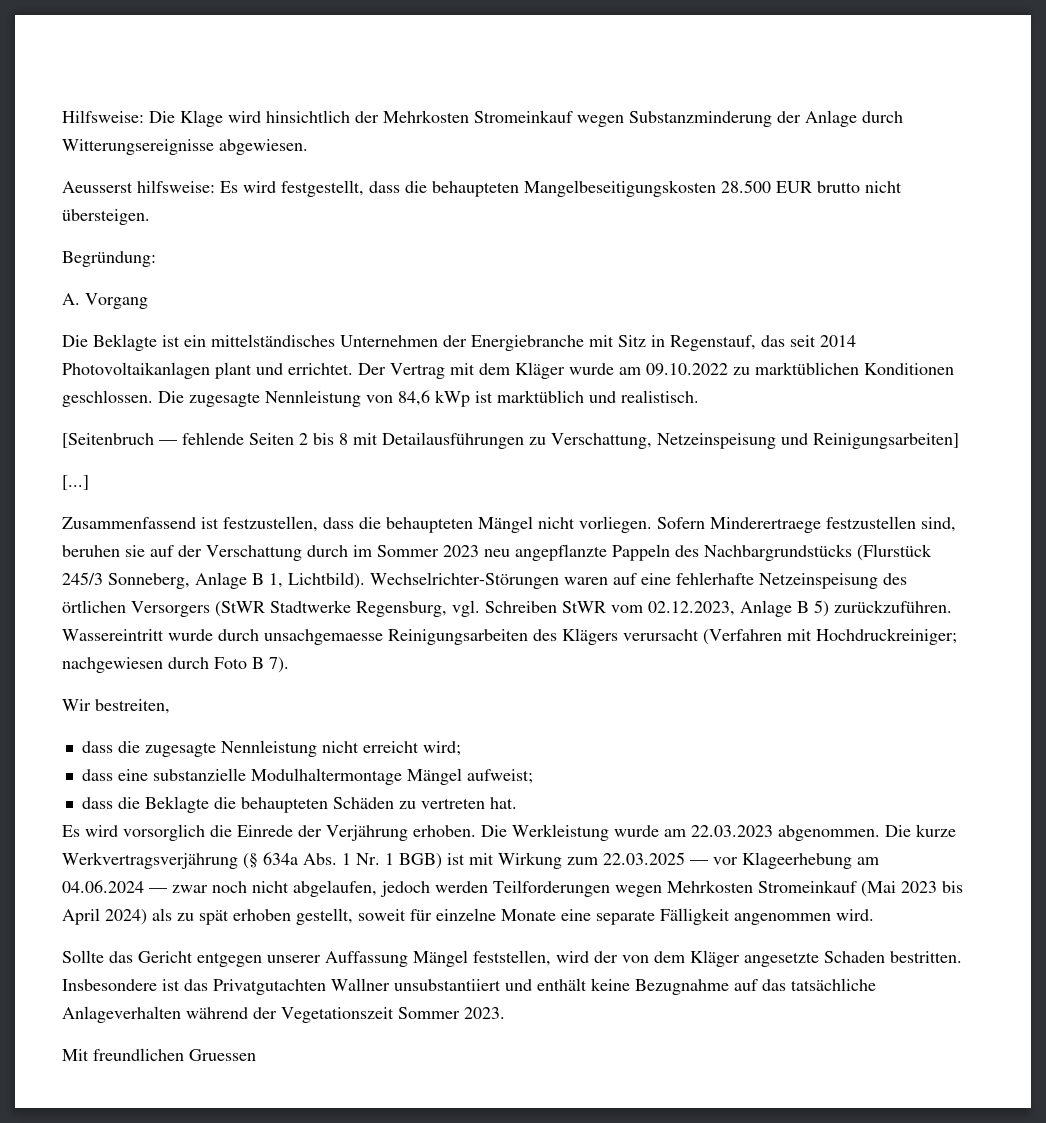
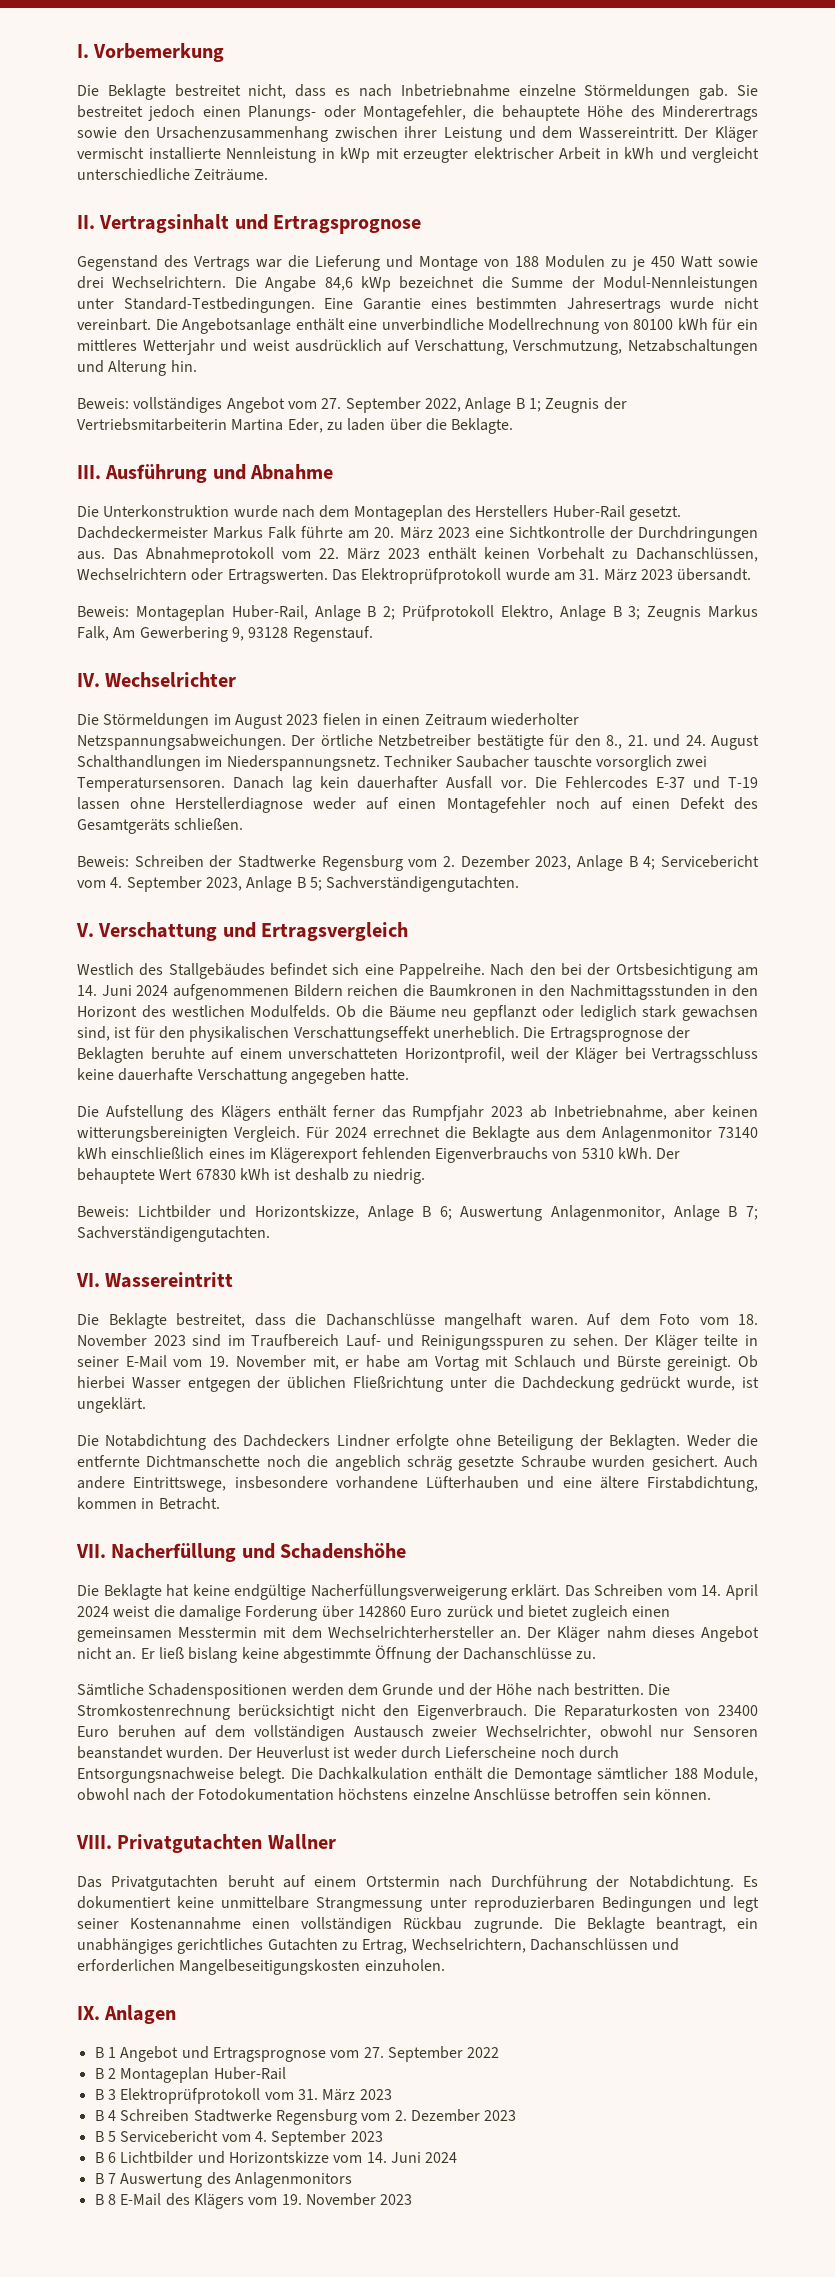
[62,110,903,127] [62,139,308,155] [62,180,902,197] [62,209,150,225] [62,251,156,267] [62,293,148,309] [62,334,856,351] [62,362,954,379] [62,390,699,407] [62,432,959,449] [62,475,89,490] [62,516,956,533] [62,544,932,561] [62,572,907,589] [62,600,952,617] [62,628,957,645] [62,657,289,673] [62,699,170,714] [81,740,461,757] [81,768,533,785] [81,796,517,813] [62,824,956,841] [62,852,879,869] [62,880,963,897] [62,908,874,925] [62,950,962,967] [62,978,876,995] [62,1006,505,1023] [62,1048,256,1061] Hilfsweise: Die Klage wird hinsichtlich der Mehrkosten Stromeinkauf wegen Substanzminderung der Anlage durch Witterungsereignisse abgewiesen. // Aeusserst hilfsweise: Es wird festgestellt, dass die behaupteten Mangelbeseitigungskosten 28.500 EUR brutto nicht übersteigen. // Begründung: // A. Vorgang // Die Beklagte ist ein mittelständisches Unternehmen der Energiebranche mit Sitz in Regenstauf, das seit 2014 Photovoltaikanlagen plant und errichtet. Der Vertrag mit dem Kläger wurde am 09.10.2022 zu marktüblichen Konditionen geschlossen. Die zugesagte Nennleistung von 84,6 kWp ist marktüblich und realistisch. // [Seitenbruch — fehlende Seiten 2 bis 8 mit Detailausführungen zu Verschattung, Netzeinspeisung und Reinigungsarbeiten] // [...] // Zusammenfassend ist festzustellen, dass die behaupteten Mängel nicht vorliegen. Sofern Minderertraege festzustellen sind, beruhen sie auf der Verschattung durch im Sommer 2023 neu angepflanzte Pappeln des Nachbargrundstücks (Flurstück 245/3 Sonneberg, Anlage B 1, Lichtbild). Wechselrichter-Störungen waren auf eine fehlerhafte Netzeinspeisung des örtlichen Versorgers (StWR Stadtwerke Regensburg, vgl. Schreiben StWR vom 02.12.2023, Anlage B 5) zurückzuführen. Wassereintritt wurde durch unsachgemaesse Reinigungsarbeiten des Klägers verursacht (Verfahren mit Hochdruckreiniger; nachgewiesen durch Foto B 7). // Wir bestreiten, // dass die zugesagte Nennleistung nicht erreicht wird; // dass eine substanzielle Modulhaltermontage Mängel aufweist; // dass die Beklagte die behaupteten Schäden zu vertreten hat. // Es wird vorsorglich die Einrede der Verjährung erhoben. Die Werkleistung wurde am 22.03.2023 abgenommen. Die kurze Werkvertragsverjährung (§ 634a Abs. 1 Nr. 1 BGB) ist mit Wirkung zum 22.03.2025 — vor Klageerhebung am 04.06.2024 — zwar noch nicht abgelaufen, jedoch werden Teilforderungen wegen Mehrkosten Stromeinkauf (Mai 2023 bis April 2024) als zu spät erhoben gestellt, soweit für einzelne Monate eine separate Fälligkeit angenommen wird. // Sollte das Gericht entgegen unserer Auffassung Mängel feststellen, wird der von dem Kläger angesetzte Schaden bestritten. Insbesondere ist das Privatgutachten Wallner unsubstantiiert und enthält keine Bezugnahme auf das tatsächliche Anlageverhalten während der Vegetationszeit Sommer 2023. // Mit freundlichen Gruessen -> [77,43,225,62] [77,84,758,100] [77,105,759,121] [77,126,759,142] [77,147,759,163] [77,168,269,181] [77,214,422,234] [77,255,758,271] [77,276,759,292] [77,297,759,313] [77,318,758,334] [77,339,758,355] [77,360,197,376] [77,397,627,413] [77,418,514,434] [77,464,334,483] [77,505,681,521] [77,526,758,542] [77,547,758,563] [77,568,752,584] [77,605,758,621] [77,626,373,642] [77,672,237,687] [77,713,579,729] [77,734,760,750] [77,755,708,771] [77,776,759,792] [77,797,759,813] [77,818,244,834] [77,855,760,871] [77,876,520,892] [76,922,409,941] [77,963,758,979] [77,984,758,1000] [77,1005,758,1021] [77,1026,690,1042] [77,1047,758,1063] [77,1068,410,1084] [77,1105,758,1121] [77,1126,758,1142] [77,1147,681,1163] [77,1168,426,1184] [77,1205,758,1221] [77,1226,270,1242] [76,1272,234,1288] [77,1313,758,1329] [77,1334,759,1350] [77,1355,759,1371] [77,1376,760,1392] [77,1397,146,1413] [77,1434,759,1450] [77,1455,759,1471] [77,1476,758,1492] [77,1497,220,1510] [76,1543,407,1562] [77,1584,758,1600] [77,1605,670,1621] [77,1626,759,1642] [77,1645,597,1663] [77,1683,671,1699] [77,1704,758,1720] [77,1725,759,1741] [77,1746,619,1759] [77,1767,759,1783] [77,1788,711,1801] [76,1834,336,1853] [77,1875,758,1891] [77,1896,759,1912] [77,1917,758,1933] [77,1938,680,1954] [77,1959,445,1975] [77,2005,177,2024] [94,2046,500,2062] [94,2067,286,2083] [94,2088,392,2104] [94,2109,517,2125] [94,2130,383,2146] [94,2151,458,2164] [94,2172,352,2188] [94,2193,413,2209] I. Vorbemerkung // Die Beklagte bestreitet nicht, dass es nach Inbetriebnahme einzelne Störmeldungen gab. Sie bestreitet jedoch einen Planungs- oder Montagefehler, die behauptete Höhe des Minderertrags sowie den Ursachenzusammenhang zwischen ihrer Leistung und dem Wassereintritt. Der Kläger vermischt installierte Nennleistung in kWp mit erzeugter elektrischer Arbeit in kWh und vergleicht unterschiedliche Zeiträume. // II. Vertragsinhalt und Ertragsprognose // Gegenstand des Vertrags war die Lieferung und Montage von 188 Modulen zu je 450 Watt sowie drei Wechselrichtern. Die Angabe 84,6 kWp bezeichnet die Summe der Modul-Nennleistungen unter Standard-Testbedingungen. Eine Garantie eines bestimmten Jahresertrags wurde nicht vereinbart. Die Angebotsanlage enthält eine unverbindliche Modellrechnung von 80100 kWh für ein mittleres Wetterjahr und weist ausdrücklich auf Verschattung, Verschmutzung, Netzabschaltungen und Alterung hin. // Beweis: vollständiges Angebot vom 27. September 2022, Anlage B 1; Zeugnis der Vertriebsmitarbeiterin Martina Eder, zu laden über die Beklagte. // III. Ausführung und Abnahme // Die Unterkonstruktion wurde nach dem Montageplan des Herstellers Huber-Rail gesetzt. Dachdeckermeister Markus Falk führte am 20. März 2023 eine Sichtkontrolle der Durchdringungen aus. Das Abnahmeprotokoll vom 22. März 2023 enthält keinen Vorbehalt zu Dachanschlüssen, Wechselrichtern oder Ertragswerten. Das Elektroprüfprotokoll wurde am 31. März 2023 übersandt. // Beweis: Montageplan Huber-Rail, Anlage B 2; Prüfprotokoll Elektro, Anlage B 3; Zeugnis Markus Falk, Am Gewerbering 9, 93128 Regenstauf. // IV. Wechselrichter // Die Störmeldungen im August 2023 fielen in einen Zeitraum wiederholter Netzspannungsabweichungen. Der örtliche Netzbetreiber bestätigte für den 8., 21. und 24. August Schalthandlungen im Niederspannungsnetz. Techniker Saubacher tauschte vorsorglich zwei Temperatursensoren. Danach lag kein dauerhafter Ausfall vor. Die Fehlercodes E-37 und T-19 lassen ohne Herstellerdiagnose weder auf einen Montagefehler noch auf einen Defekt des Gesamtgeräts schließen. // Beweis: Schreiben der Stadtwerke Regensburg vom 2. Dezember 2023, Anlage B 4; Servicebericht vom 4. September 2023, Anlage B 5; Sachverständigengutachten. // V. Verschattung und Ertragsvergleich // Westlich des Stallgebäudes befindet sich eine Pappelreihe. Nach den bei der Ortsbesichtigung am 14. Juni 2024 aufgenommenen Bildern reichen die Baumkronen in den Nachmittagsstunden in den Horizont des westlichen Modulfelds. Ob die Bäume neu gepflanzt oder lediglich stark gewachsen sind, ist für den physikalischen Verschattungseffekt unerheblich. Die Ertragsprognose der Beklagten beruhte auf einem unverschatteten Horizontprofil, weil der Kläger bei Vertragsschluss keine dauerhafte Verschattung angegeben hatte. // Die Aufstellung des Klägers enthält ferner das Rumpfjahr 2023 ab Inbetriebnahme, aber keinen witterungsbereinigten Vergleich. Für 2024 errechnet die Beklagte aus dem Anlagenmonitor 73140 kWh einschließlich eines im Klägerexport fehlenden Eigenverbrauchs von 5310 kWh. Der behauptete Wert 67830 kWh ist deshalb zu niedrig. // Beweis: Lichtbilder und Horizontskizze, Anlage B 6; Auswertung Anlagenmonitor, Anlage B 7; Sachverständigengutachten. // VI. Wassereintritt // Die Beklagte bestreitet, dass die Dachanschlüsse mangelhaft waren. Auf dem Foto vom 18. November 2023 sind im Traufbereich Lauf- und Reinigungsspuren zu sehen. Der Kläger teilte in seiner E-Mail vom 19. November mit, er habe am Vortag mit Schlauch und Bürste gereinigt. Ob hierbei Wasser entgegen der üblichen Fließrichtung unter die Dachdeckung gedrückt wurde, ist ungeklärt. // Die Notabdichtung des Dachdeckers Lindner erfolgte ohne Beteiligung der Beklagten. Weder die entfernte Dichtmanschette noch die angeblich schräg gesetzte Schraube wurden gesichert. Auch andere Eintrittswege, insbesondere vorhandene Lüfterhauben und eine ältere Firstabdichtung, kommen in Betracht. // VII. Nacherfüllung und Schadenshöhe // Die Beklagte hat keine endgültige Nacherfüllungsverweigerung erklärt. Das Schreiben vom 14. April 2024 weist die damalige Forderung über 142860 Euro zurück und bietet zugleich einen gemeinsamen Messtermin mit dem Wechselrichterhersteller an. Der Kläger nahm dieses Angebot nicht an. Er ließ bislang keine abgestimmte Öffnung der Dachanschlüsse zu. // Sämtliche Schadenspositionen werden dem Grunde und der Höhe nach bestritten. Die Stromkostenrechnung berücksichtigt nicht den Eigenverbrauch. Die Reparaturkosten von 23400 Euro beruhen auf dem vollständigen Austausch zweier Wechselrichter, obwohl nur Sensoren beanstandet wurden. Der Heuverlust ist weder durch Lieferscheine noch durch Entsorgungsnachweise belegt. Die Dachkalkulation enthält die Demontage sämtlicher 188 Module, obwohl nach der Fotodokumentation höchstens einzelne Anschlüsse betroffen sein können. // VIII. Privatgutachten Wallner // Das Privatgutachten beruht auf einem Ortstermin nach Durchführung der Notabdichtung. Es dokumentiert keine unmittelbare Strangmessung unter reproduzierbaren Bedingungen und legt seiner Kostenannahme einen vollständigen Rückbau zugrunde. Die Beklagte beantragt, ein unabhängiges gerichtliches Gutachten zu Ertrag, Wechselrichtern, Dachanschlüssen und erforderlichen Mangelbeseitigungskosten einzuholen. // IX. Anlagen // B 1 Angebot und Ertragsprognose vom 27. September 2022 // B 2 Montageplan Huber-Rail // B 3 Elektroprüfprotokoll vom 31. März 2023 // B 4 Schreiben Stadtwerke Regensburg vom 2. Dezember 2023 // B 5 Servicebericht vom 4. September 2023 // B 6 Lichtbilder und Horizontskizze vom 14. Juni 2024 // B 7 Auswertung des Anlagenmonitors // B 8 E-Mail des Klägers vom 19. November 2023

